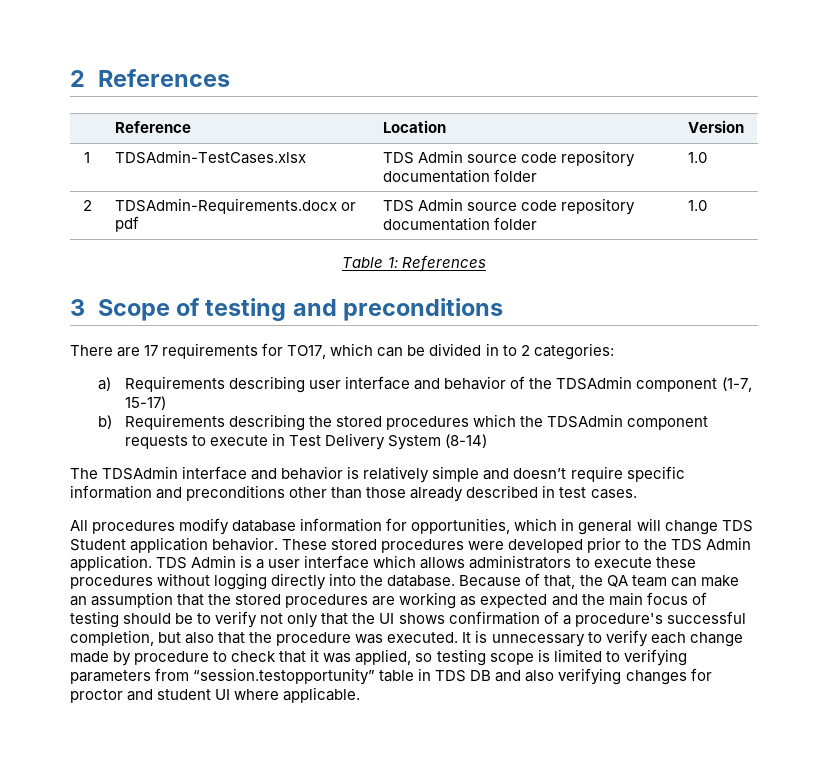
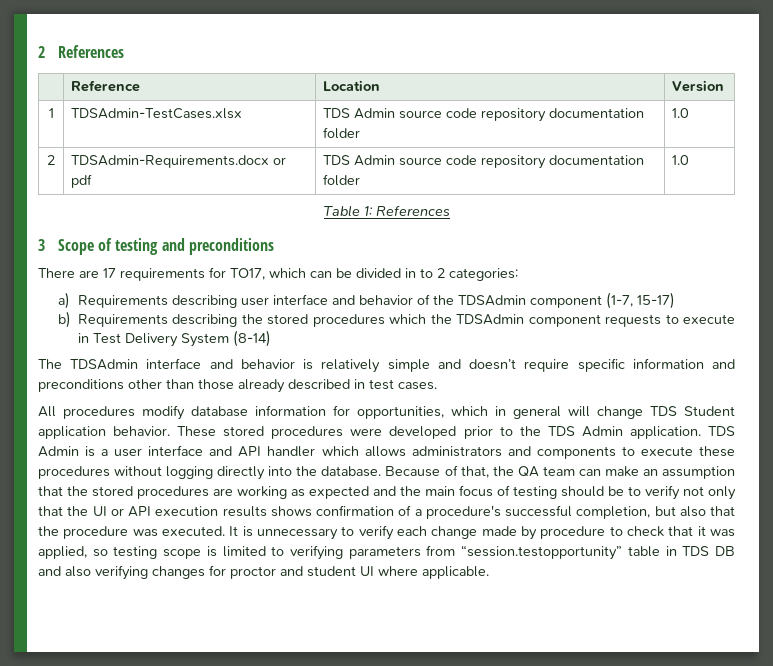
(370, 562) none -> [209,446,316,457] and API handler
(572, 562) none -> [507,446,616,459] and components
(395, 618) none -> [110,506,267,517] or API execution results

